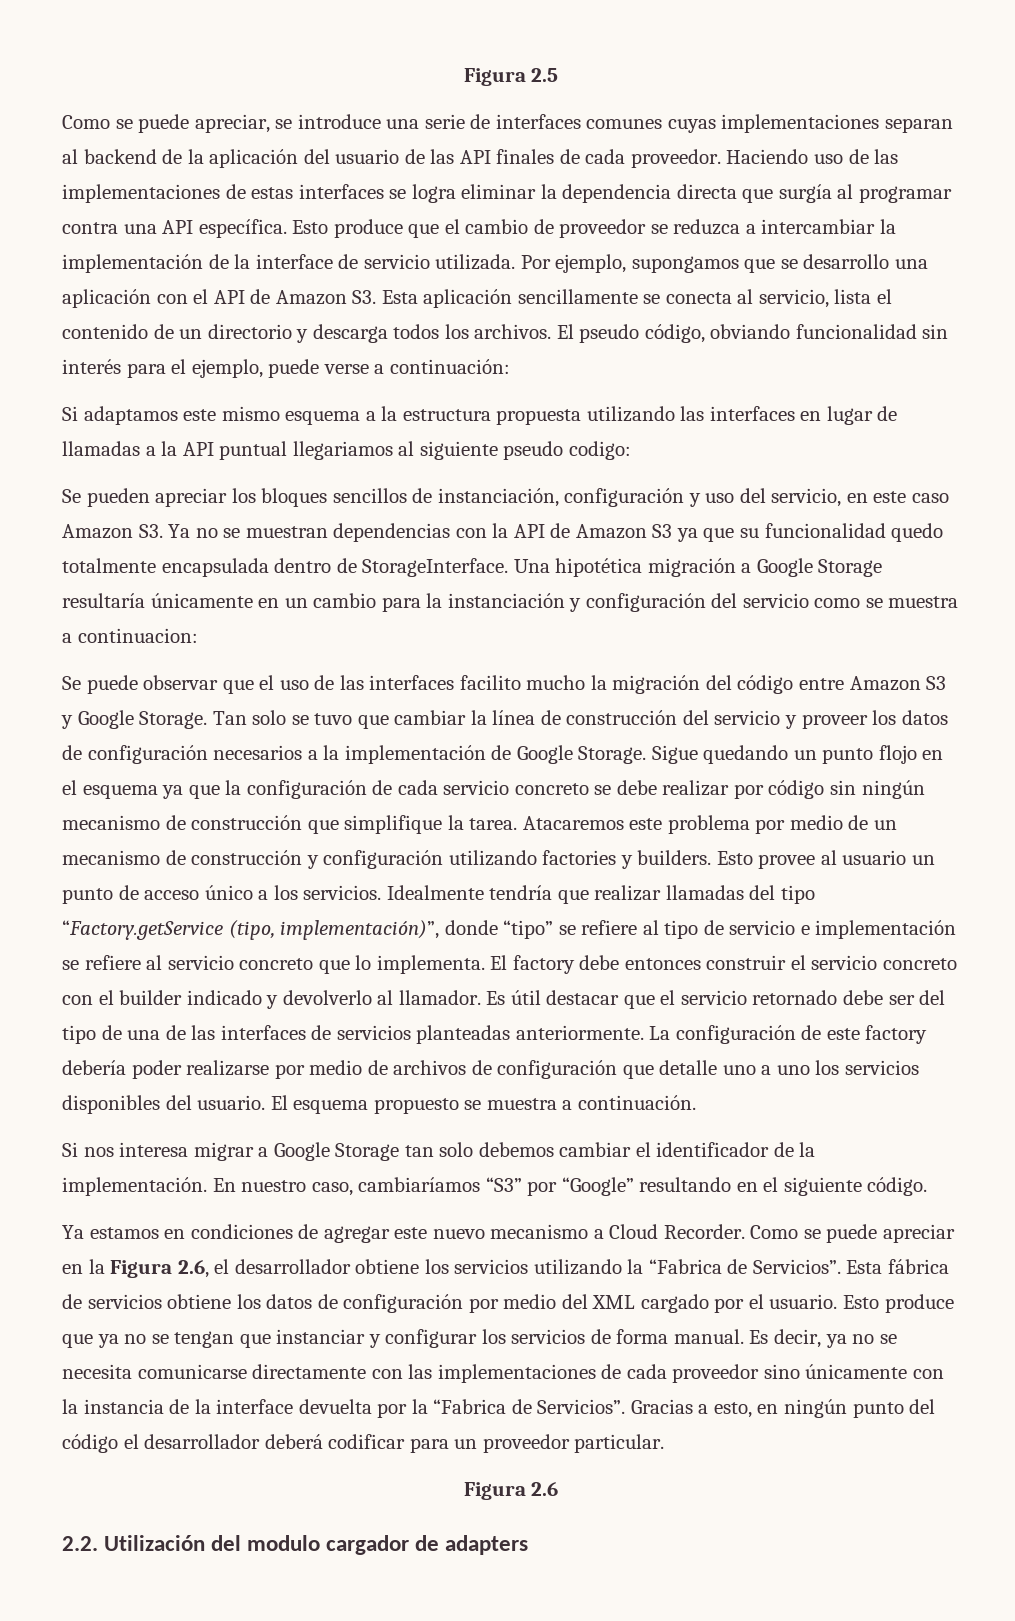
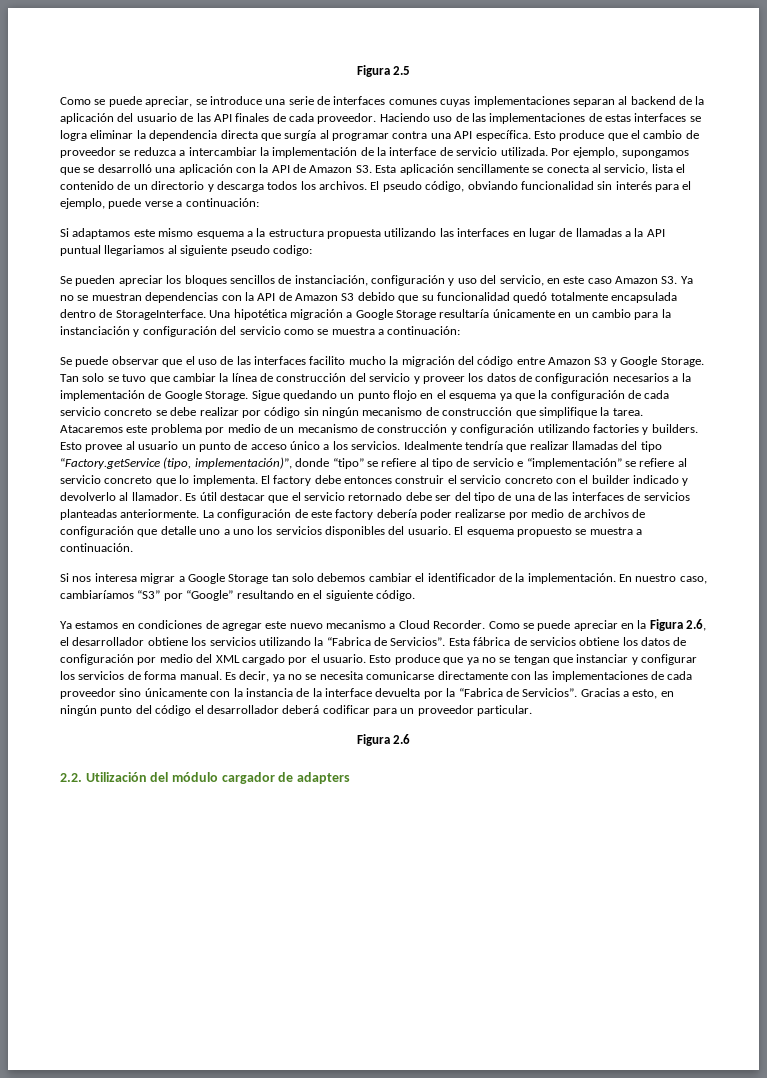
[803,254,890,269] desarrollo -> [97,164,152,173] desarrolló
[193,289,209,304] el -> [259,164,269,173] la
[676,528,698,542] ya -> [357,292,395,301] debido
[891,523,944,542] quedo -> [513,292,548,303] quedó
[77,628,198,643] continuacion: -> [387,326,461,335] continuación:
[815,920,957,939] implementación -> [526,458,622,469] “implementación”
[247,1535,321,1551] modulo -> [171,772,218,782] módulo

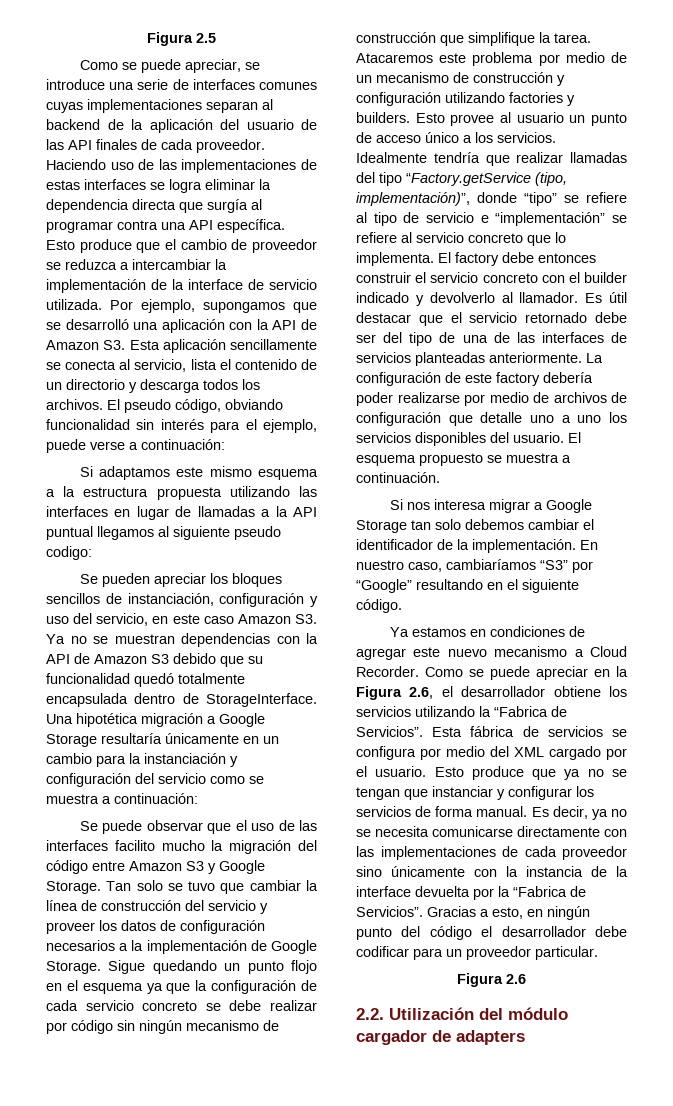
[104,245,165,256] llegariamos -> [97,526,154,540] llegamos
[579,637,687,646] [60,654,134,665] obtiene los datos de configuración -> [612,729,627,737] [356,746,416,760] se configura
[282,705,320,714] deberá -> [595,926,627,937] debe

